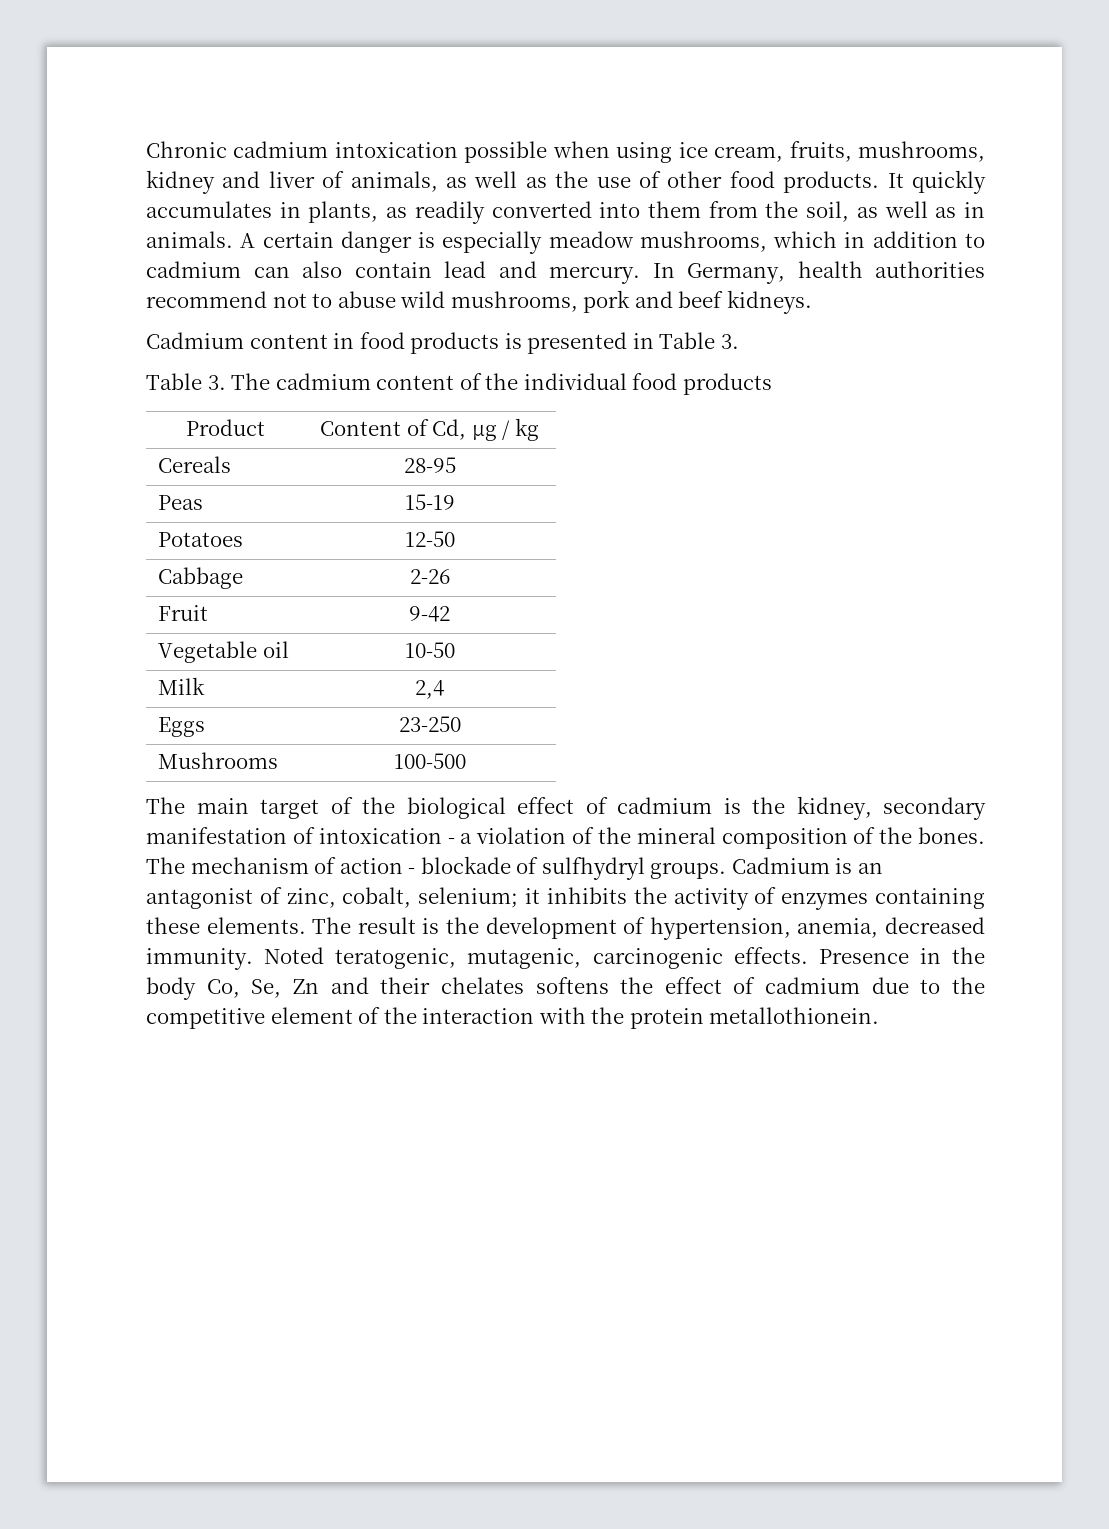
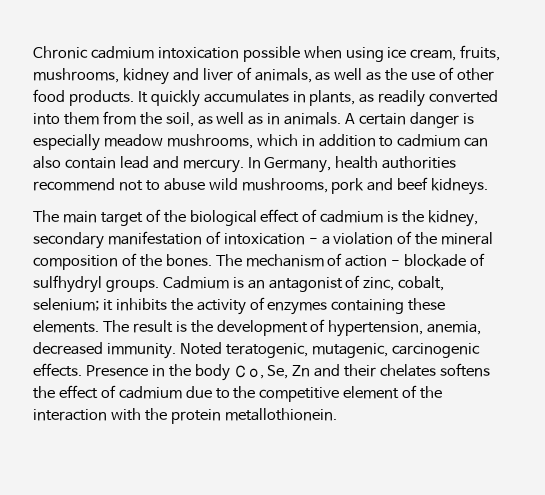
[146,332,739,354] [146,373,772,395] [185,419,265,436] [320,418,539,441] [158,456,232,473] [403,457,456,473] [158,495,204,510] [404,494,455,510] [158,532,244,547] [404,531,455,547] [158,567,244,589] [409,569,450,584] [158,605,209,621] [409,606,450,622] [158,641,289,663] [404,642,455,658] [158,677,206,695] [415,680,444,699] [158,717,206,737] [398,716,461,732] [158,752,279,769] [393,753,466,769] // Cadmium content in food products is presented in Table 3. // Table 3. The cadmium content of the individual food products // Product | Content of Cd, μg / kg // Cereals | 28-95 // Peas | 15-19 // Potatoes | 12-50 // Cabbage | 2-26 // Fruit | 9-42 // Vegetable oil | 10-50 // Milk | 2,4 // Eggs | 23-250 // Mushrooms | 100-500 -> (489, 186) none

